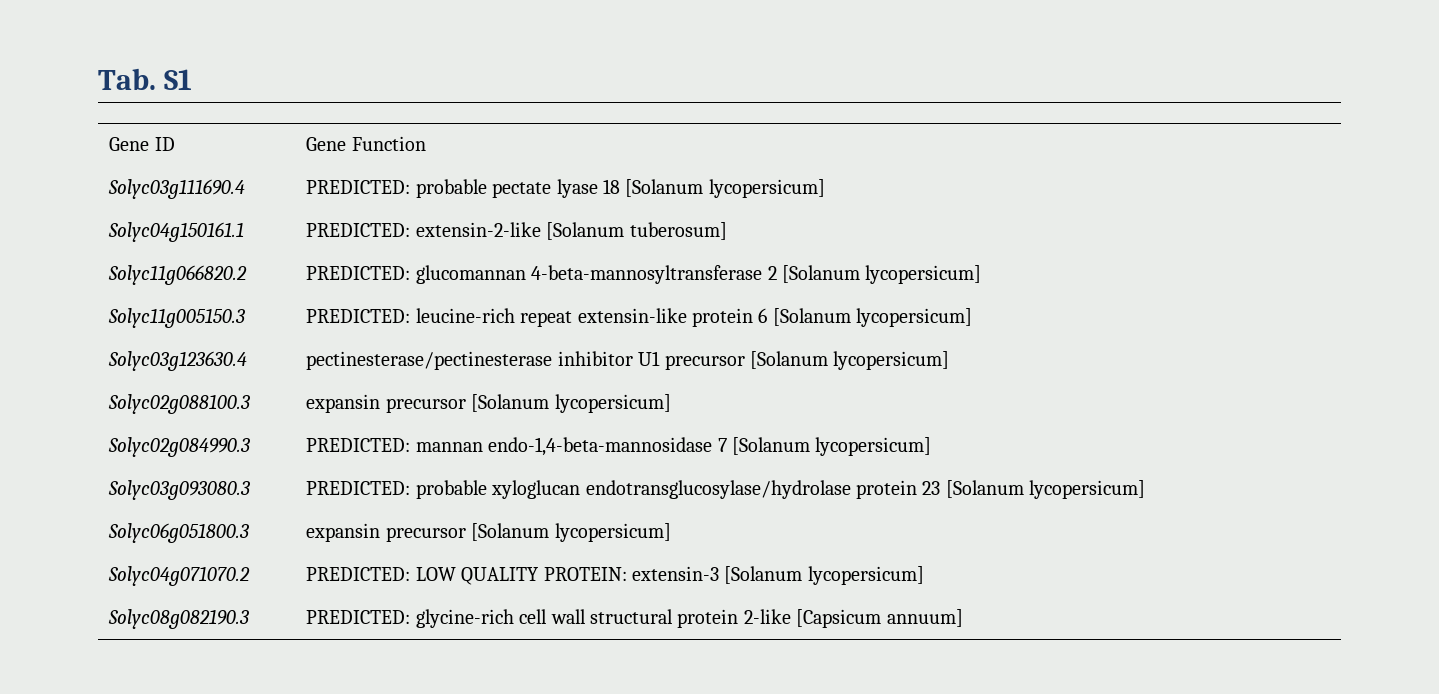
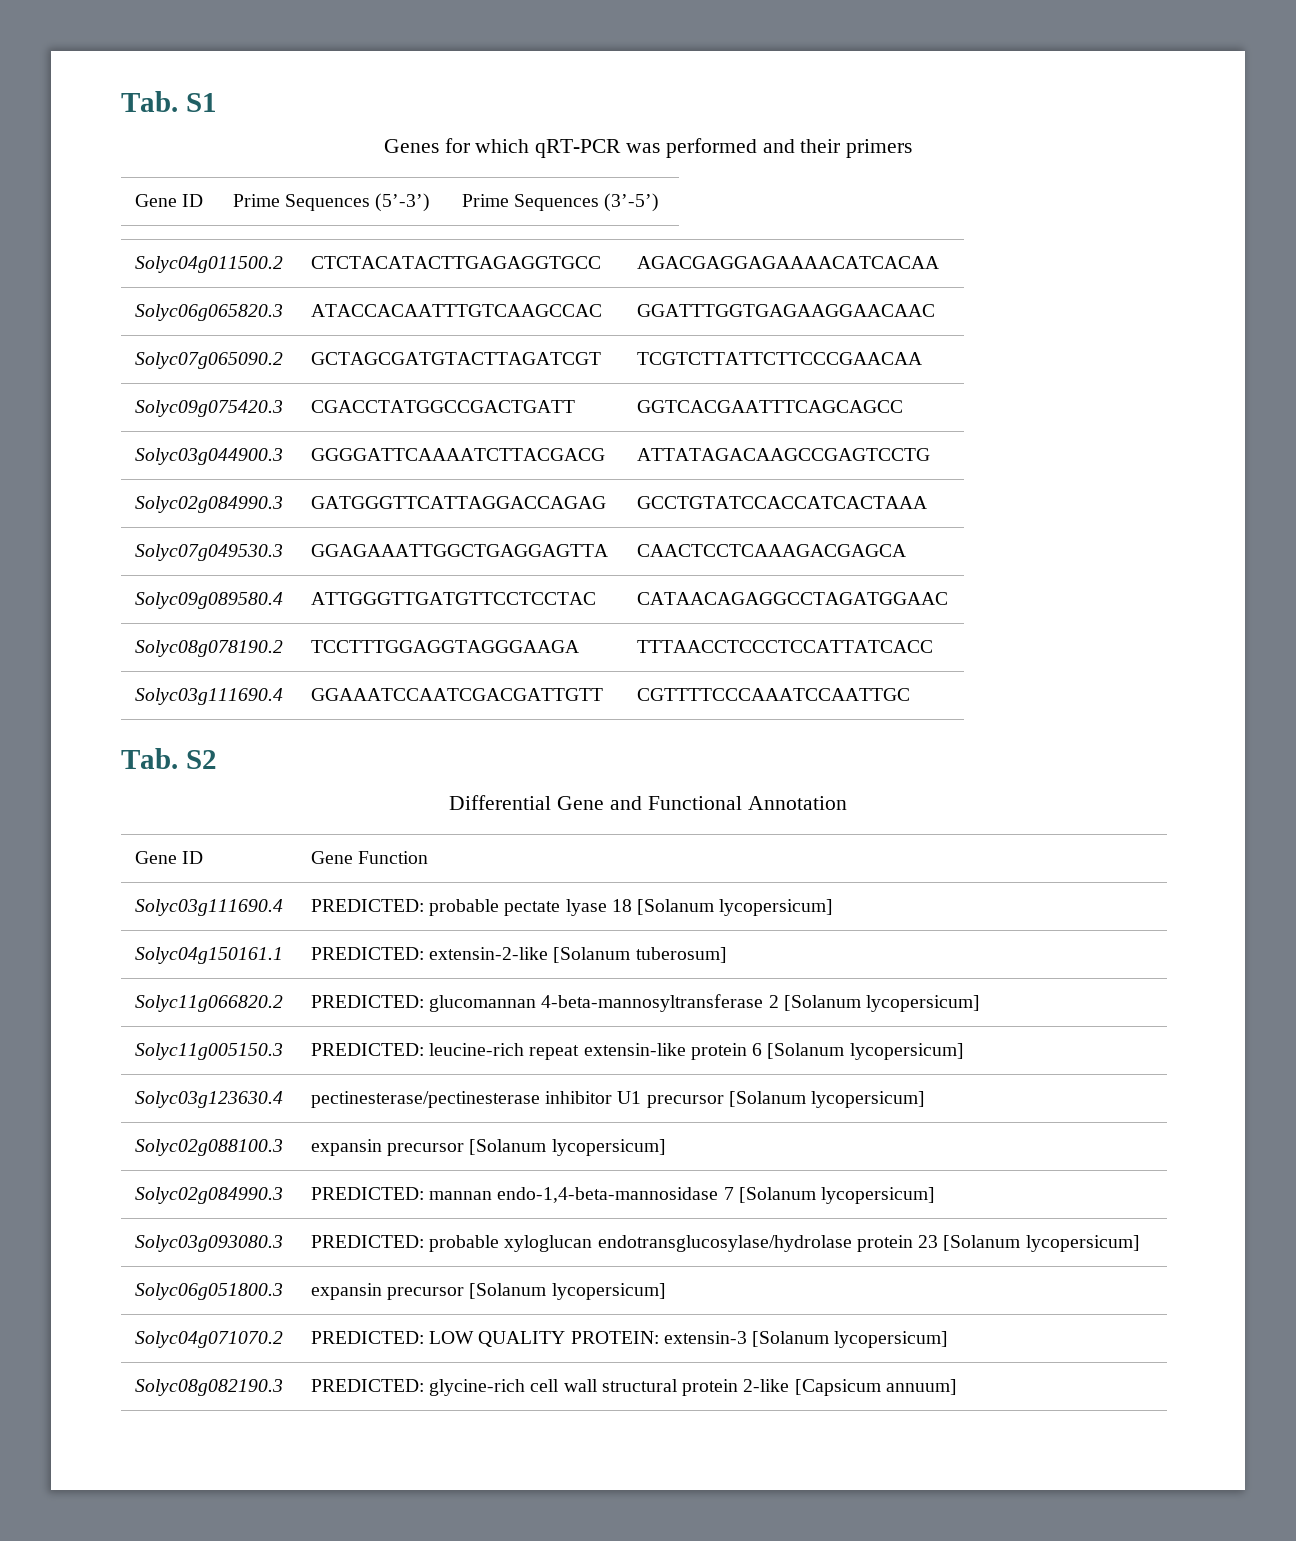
(192, 79) none -> [383,138,913,158] [134,194,204,207] [232,193,431,212] [461,193,660,212] [134,256,283,273] [310,256,601,269] [636,256,939,269] [134,304,283,321] [310,304,602,317] [636,304,935,317] [134,352,283,369] [310,352,601,365] [636,352,922,365] [134,400,283,417] [310,400,575,413] [636,400,903,413] [134,448,283,465] [310,448,605,461] [636,448,930,461] [134,496,283,513] [310,496,606,509] [636,496,927,509] [134,544,283,561] [310,544,608,557] [636,544,906,557] [134,592,283,609] [310,592,596,605] [636,592,948,605] [134,640,283,657] [310,640,579,653] [636,640,933,653] [134,688,283,705] [310,688,603,701] [636,688,910,701] [121,748,217,769] [449,795,847,810] // Genes for which qRT-PCR was performed and their primers // Gene ID | Prime Sequences (5’-3’) | Prime Sequences (3’-5’) // Solyc04g011500.2 | CTCTACATACTTGAGAGGTGCC | AGACGAGGAGAAAACATCACAA // Solyc06g065820.3 | ATACCACAATTTGTCAAGCCAC | GGATTTGGTGAGAAGGAACAAC // Solyc07g065090.2 | GCTAGCGATGTACTTAGATCGT | TCGTCTTATTCTTCCCGAACAA // Solyc09g075420.3 | CGACCTATGGCCGACTGATT | GGTCACGAATTTCAGCAGCC // Solyc03g044900.3 | GGGGATTCAAAATCTTACGACG | ATTATAGACAAGCCGAGTCCTG // Solyc02g084990.3 | GATGGGTTCATTAGGACCAGAG | GCCTGTATCCACCATCACTAAA // Solyc07g049530.3 | GGAGAAATTGGCTGAGGAGTTA | CAACTCCTCAAAGACGAGCA // Solyc09g089580.4 | ATTGGGTTGATGTTCCTCCTAC | CATAACAGAGGCCTAGATGGAAC // Solyc08g078190.2 | TCCTTTGGAGGTAGGGAAGA | TTTAACCTCCCTCCATTATCACC // Solyc03g111690.4 | GGAAATCCAATCGACGATTGTT | CGTTTTCCCAAATCCAATTGC // Tab. S2 // Differential Gene and Functional Annotation

